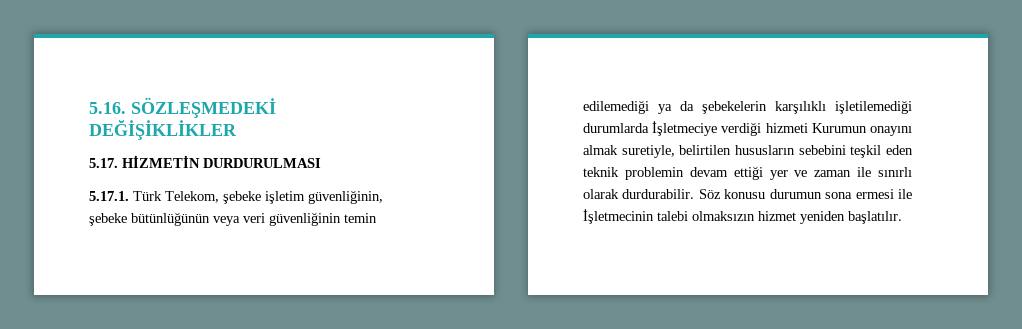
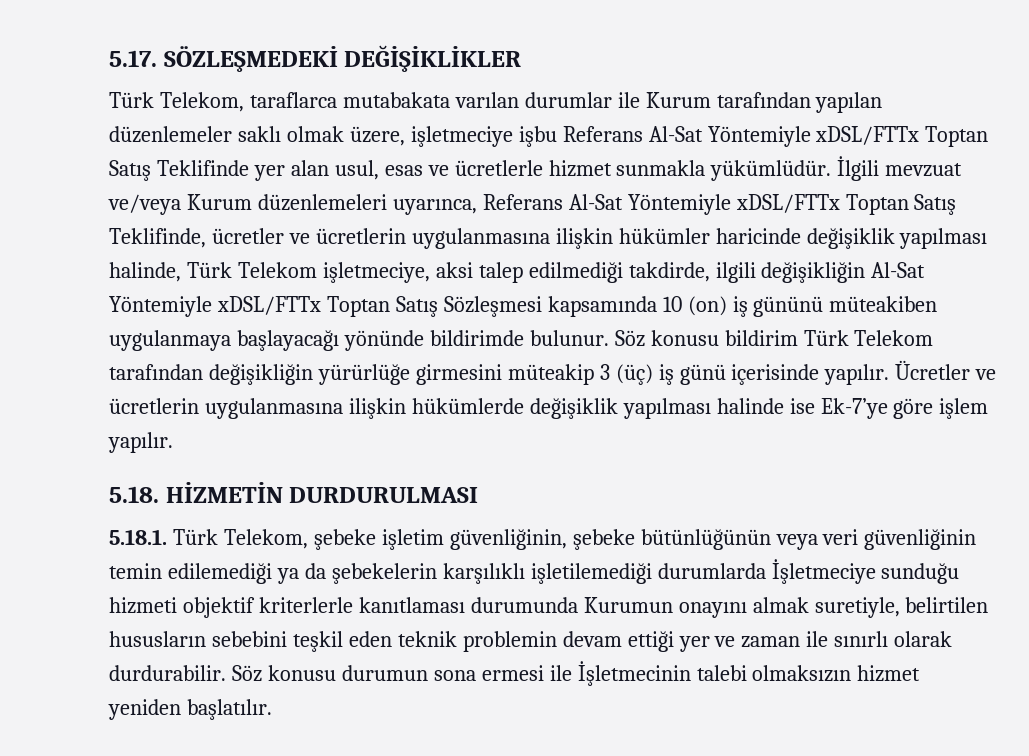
[89,102,126,114] 5.16. -> [109,50,157,67] 5.17.
[89,158,118,168] 5.17. -> [109,92,883,113] [109,126,989,147] [109,156,963,181] [108,194,957,215] [109,228,988,249] [109,262,926,283] [109,296,938,317] [109,330,934,351] [109,360,997,385] [109,398,989,419] [108,432,173,453] [109,486,159,503] Türk Telekom, taraflarca mutabakata varılan durumlar ile Kurum tarafından yapılan düzenlemeler saklı olmak üzere, işletmeciye işbu Referans Al-Sat Yöntemiyle xDSL/FTTx Toptan Satış Teklifinde yer alan usul, esas ve ücretlerle hizmet sunmakla yükümlüdür. İlgili mevzuat ve/veya Kurum düzenlemeleri uyarınca, Referans Al-Sat Yöntemiyle xDSL/FTTx Toptan Satış Teklifinde, ücretler ve ücretlerin uygulanmasına ilişkin hükümler haricinde değişiklik yapılması halinde, Türk Telekom işletmeciye, aksi talep edilmediği takdirde, ilgili değişikliğin Al-Sat Yöntemiyle xDSL/FTTx Toptan Satış Sözleşmesi kapsamında 10 (on) iş gününü müteakiben uygulanmaya başlayacağı yönünde bildirimde bulunur. Söz konusu bildirim Türk Telekom tarafından değişikliğin yürürlüğe girmesini müteakip 3 (üç) iş günü içerisinde yapılır. Ücretler ve ücretlerin uygulanmasına ilişkin hükümlerde değişiklik yapılması halinde ise Ek-7’ye göre işlem yapılır. // 5.18.
[89,191,129,201] 5.17.1. -> [109,529,167,545] 5.18.1.
[721,122,808,136] verdiği hizmeti -> [881,563,960,584] [109,597,578,618] sunduğu hizmeti objektif kriterlerle kanıtlaması durumunda

